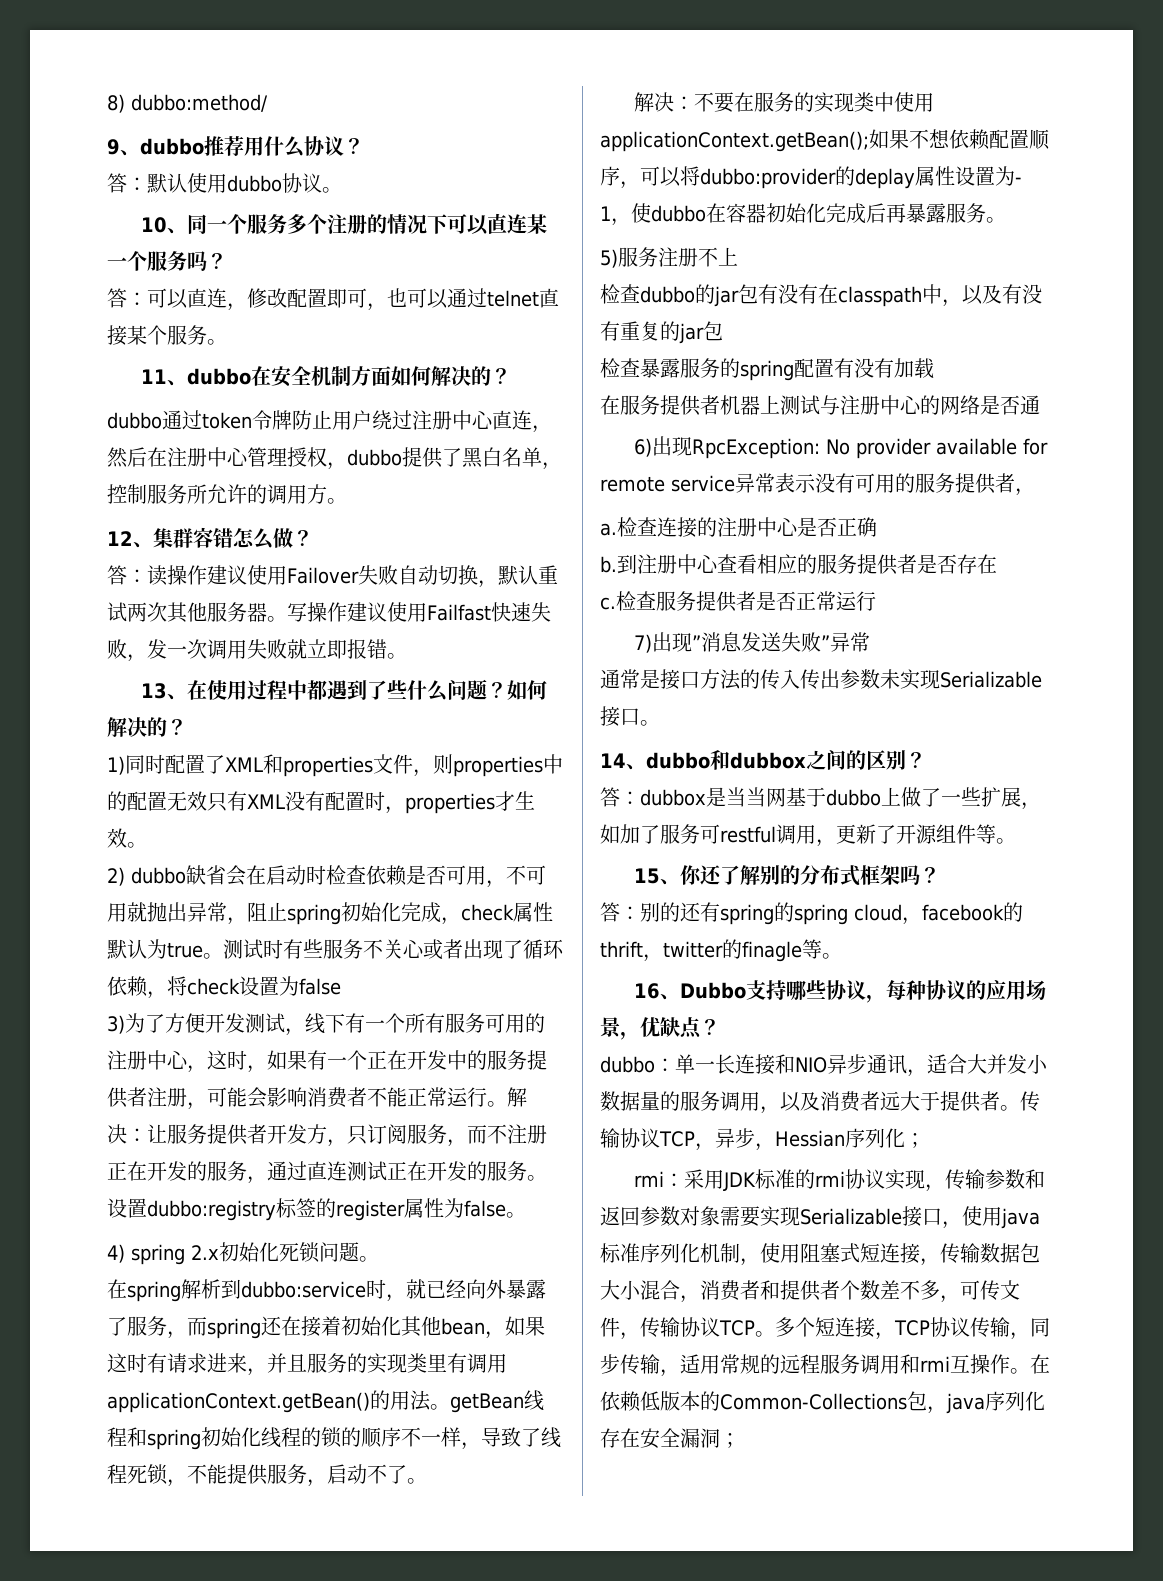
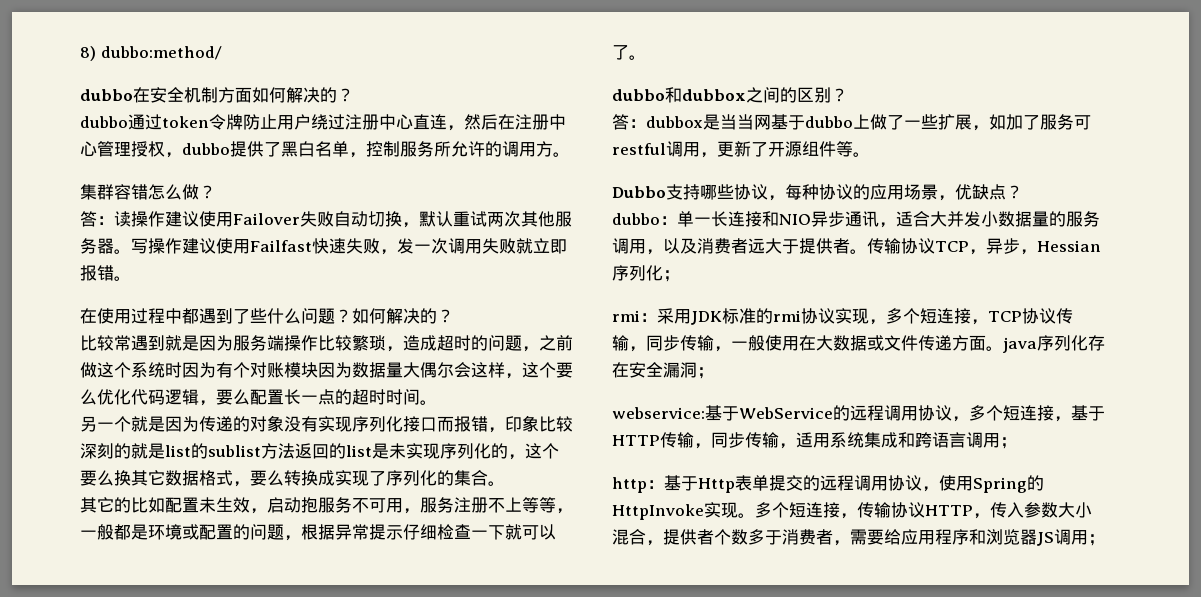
[107,136,364,158] [107,173,342,193] [141,213,548,235] [107,251,227,271] [107,288,559,311] [107,325,227,346] [141,369,188,386] 9、dubbo推荐用什么协议？ // 答：默认使用dubbo协议。 // 10、同一个服务多个注册的情况下可以直连某一个服务吗？ // 答：可以直连，修改配置即可，也可以通过telnet直接某个服务。 // 11、 -> (222, 53) none
[107,531,153,548] 12、 -> (570, 154) none
[141,683,188,700] 13、 -> (131, 278) none
[107,754,563,777] [107,791,535,814] [107,828,147,848] [107,865,546,888] [107,902,553,925] [107,939,564,960] [107,976,341,999] [107,1013,545,1036] [107,1050,547,1073] [107,1087,527,1110] [107,1124,547,1147] [107,1161,547,1184] [107,1198,526,1221] [107,1242,379,1265] [107,1279,546,1302] [107,1316,545,1339] [107,1353,507,1376] [107,1390,544,1413] [107,1427,561,1450] [107,1464,427,1487] [634,92,935,113] [600,129,1050,152] [600,166,1022,189] [600,203,1006,226] [600,247,738,268] [600,284,1042,307] [600,321,723,344] [600,358,934,381] [600,395,1040,416] [634,436,1049,459] [600,473,1035,496] [600,517,877,538] [600,554,997,575] [600,591,876,612] [634,632,871,653] [600,669,1042,690] [600,706,660,727] [600,753,646,770] 1)同时配置了XML和properties文件，则properties中的配置无效只有XML没有配置时，properties才生效。 // 2) dubbo缺省会在启动时检查依赖是否可用，不可用就抛出异常，阻止spring初始化完成，check属性默认为true。测试时有些服务不关心或者出现了循环依赖，将check设置为false // 3)为了方便开发测试，线下有一个所有服务可用的注册中心，这时，如果有一个正在开发中的服务提供者注册，可能会影响消费者不能正常运行。解决：让服务提供者开发方，只订阅服务，而不注册正在开发的服务，通过直连测试正在开发的服务。设置dubbo:registry标签的register属性为false。 // 4) spring 2.x初始化死锁问题。 // 在spring解析到dubbo:service时，就已经向外暴露了服务，而spring还在接着初始化其他bean，如果这时有请求进来，并且服务的实现类里有调用applicationContext.getBean()的用法。getBean线程和spring初始化线程的锁的顺序不一样，导致了线程死锁，不能提供服务，启动不了。 // 解决：不要在服务的实现类中使用applicationContext.getBean();如果不想依赖配置顺序，可以将dubbo:provider的deplay属性设置为- 1，使dubbo在容器初始化完成后再暴露服务。 // 5)服务注册不上 // 检查dubbo的jar包有没有在classpath中，以及有没有重复的jar包 // 检查暴露服务的spring配置有没有加载 // 在服务提供者机器上测试与注册中心的网络是否通 // 6)出现RpcException: No provider available for remote service异常表示没有可用的服务提供者， // a.检查连接的注册中心是否正确 // b.到注册中心查看相应的服务提供者是否存在 // c.检查服务提供者是否正常运行 // 7)出现”消息发送失败”异常 // 通常是接口方法的传入传出参数未实现Serializable接口。 // 14、 -> [80,335,573,352] [80,362,573,379] [80,389,437,406] [80,415,573,433] [80,443,559,460] [80,470,505,487] [80,497,573,514] [80,524,556,541] [612,45,646,60] 比较常遇到就是因为服务端操作比较繁琐，造成超时的问题，之前做这个系统时因为有个对账模块因为数据量大偶尔会这样，这个要么优化代码逻辑，要么配置长一点的超时时间。 // 另一个就是因为传递的对象没有实现序列化接口而报错，印象比较深刻的就是list的sublist方法返回的list是未实现序列化的，这个要么换其它数据格式，要么转换成实现了序列化的集合。 // 其它的比如配置未生效，启动抱服务不可用，服务注册不上等等，一般都是环境或配置的问题，根据异常提示仔细检查一下就可以了。 //
[634,865,941,886] [600,902,1023,925] [600,939,842,962] [634,983,681,1000] 15、你还了解别的分布式框架吗？ // 答：别的还有spring的spring cloud，facebook的thrift，twitter的finagle等。 // 16、 -> (870, 154) none
[945,1169,1046,1189] [600,1206,1040,1229] [600,1243,1040,1266] [600,1280,1020,1303] [600,1317,775,1340] 传输参数和返回参数对象需要实现Serializable接口，使用java标准序列化机制，使用阻塞式短连接，传输数据包大小混合，消费者和提供者个数差不多，可传文件，传输协议TCP。 -> (886, 322) none
[680,1354,1050,1374] [600,1391,947,1414] 适用常规的远程服务调用和rmi互操作。在依赖低版本的Common-Collections包， -> [731,335,1003,351] 一般使用在大数据或文件传递方面。
(740, 1440) none -> [612,405,1105,422] [612,432,1017,449] [612,475,1044,493] [612,502,1092,520] [612,529,1105,546] // webservice:基于WebService的远程调用协议，多个短连接，基于HTTP传输，同步传输，适用系统集成和跨语言调用； // http：基于Http表单提交的远程调用协议，使用Spring的HttpInvoke实现。多个短连接，传输协议HTTP，传入参数大小混合，提供者个数多于消费者，需要给应用程序和浏览器JS调用；

